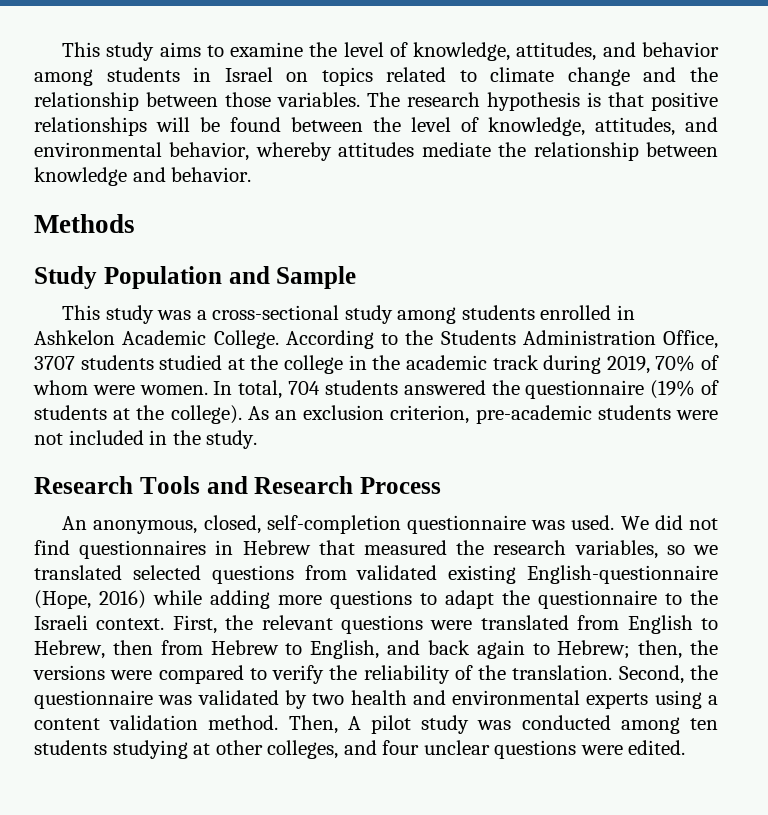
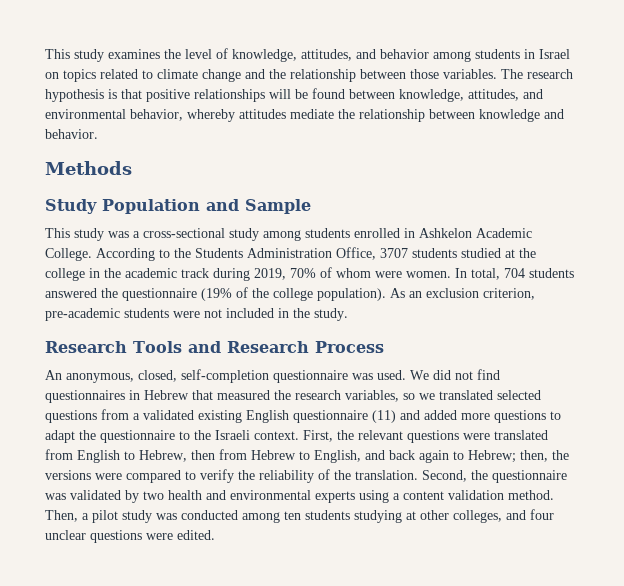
[62,42,304,61] This study aims to examine -> [45,49,160,62] This study examines
[373,117,479,132] the level of -> (395, 94) none
[34,405,242,424] students at the college). -> [252,288,386,301] the college population).
(347, 572) none -> [133,413,140,420] a
[526,565,718,584] [34,590,270,609] English-questionnaire (Hope, 2016) while adding -> [246,410,457,423] English questionnaire (11) and added
[347,716,361,730] A -> [82,513,89,520] a

